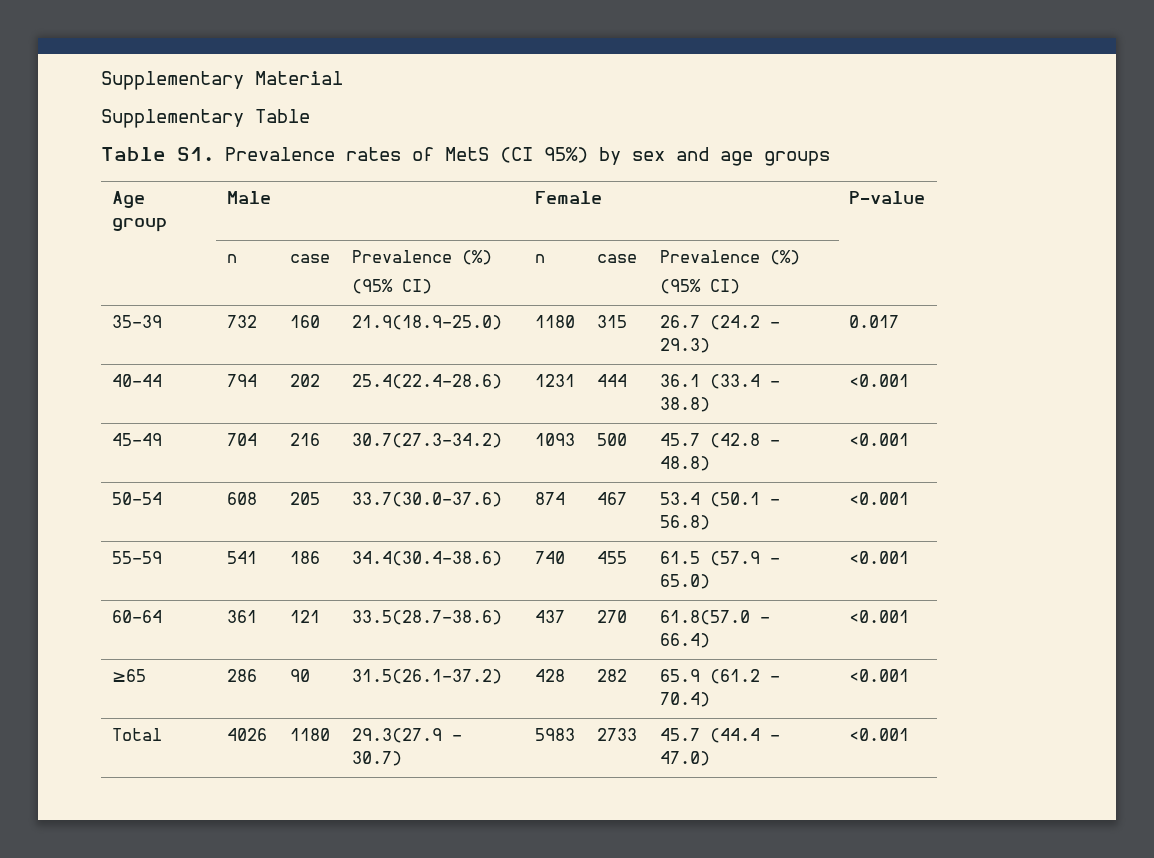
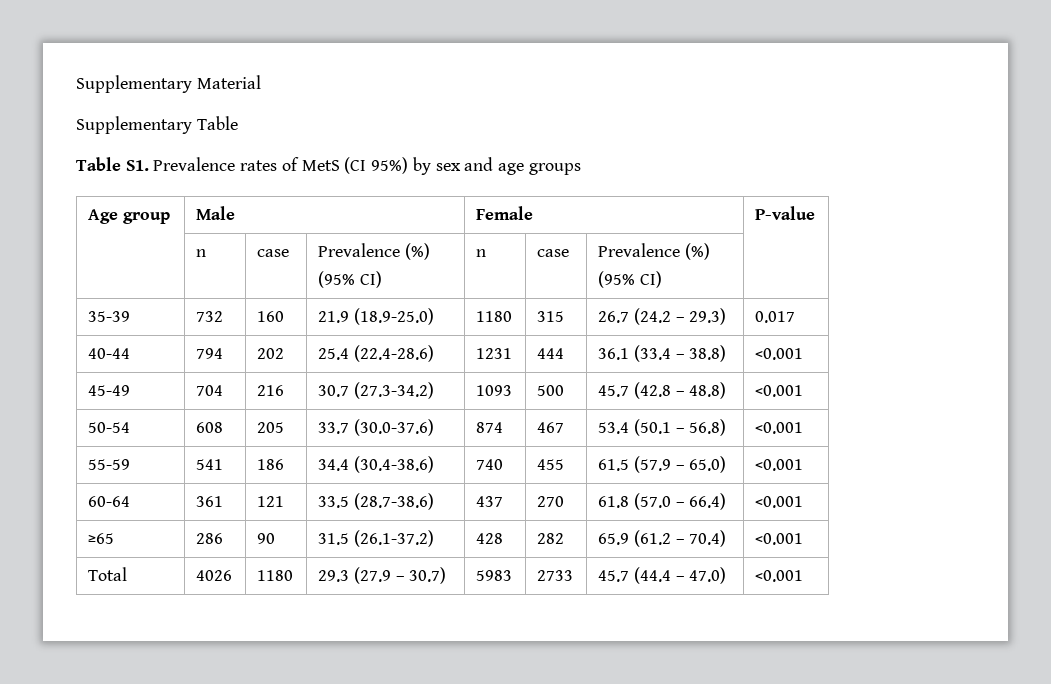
[351,315,502,330] 21.9(18.9-25.0) -> [318,308,434,325] 21.9 (18.9-25.0)
[351,374,502,389] 25.4(22.4-28.6) -> [318,345,434,362] 25.4 (22.4-28.6)
[351,433,502,448] 30.7(27.3-34.2) -> [318,382,434,399] 30.7 (27.3-34.2)
[351,492,502,507] 33.7(30.0-37.6) -> [318,419,434,436] 33.7 (30.0-37.6)
[351,551,502,566] 34.4(30.4-38.6) -> [318,456,434,473] 34.4 (30.4-38.6)
[351,610,502,625] 33.5(28.7-38.6) -> [318,493,434,510] 33.5 (28.7-38.6)
[659,610,750,625] 61.8(57.0 -> [598,493,671,510] 61.8 (57.0
[351,669,502,684] 31.5(26.1-37.2) -> [318,530,434,547] 31.5 (26.1-37.2)
[351,728,442,743] 29.3(27.9 -> [318,567,391,584] 29.3 (27.9

